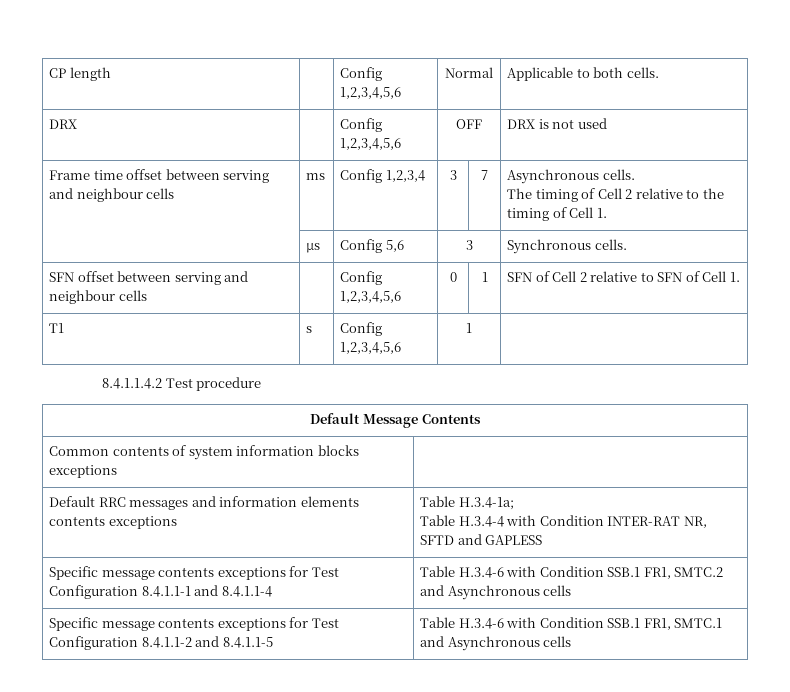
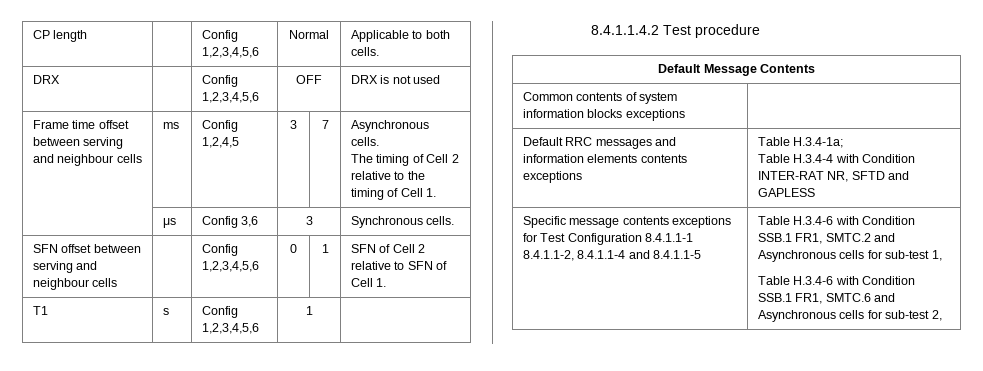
[385,170,425,182] 1,2,3,4 -> [202,137,240,148] 1,2,4,5
[385,240,404,252] 5,6 -> [241,216,259,227] 3,6
[194,585,272,597] and 8.4.1.1-4 -> [523,250,702,261] 8.4.1.1-2, 8.4.1.1-4 and 8.4.1.1-5
[49,617,339,631] [49,636,273,650] [420,617,723,630] [420,636,572,651] // Specific message contents exceptions for Test Configuration 8.4.1.1-2 and 8.4.1.1-5 | Table H.3.4-6 with Condition SSB.1 FR1, SMTC.1 and Asynchronous cells -> [867,250,942,261] [758,276,916,285] [758,293,896,304] [758,310,942,322] for sub-test 1, // Table H.3.4-6 with Condition SSB.1 FR1, SMTC.6 and Asynchronous cells for sub-test 2,

